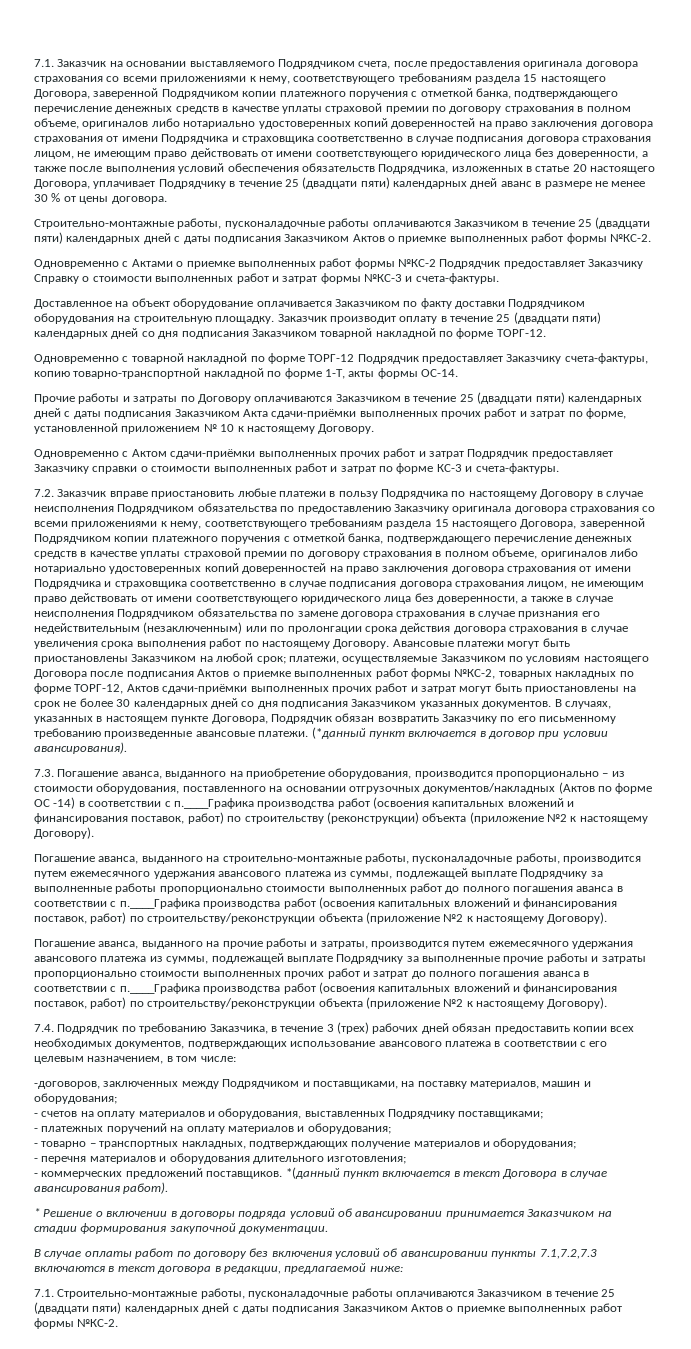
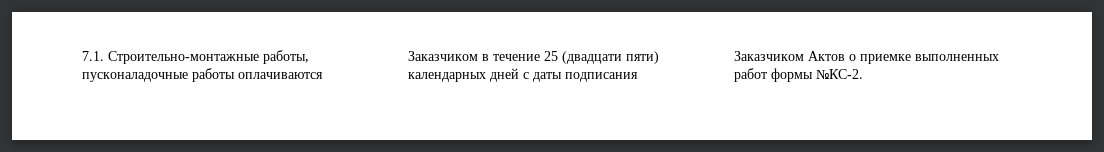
[34,59,638,69] [34,73,606,84] [34,88,619,99] [34,103,631,114] [34,118,653,129] [34,134,652,144] [34,148,648,159] [34,163,656,174] [34,177,646,189] [34,193,167,204] [34,217,651,229] [34,232,651,244] [34,258,644,269] [34,273,499,284] [34,298,586,309] [34,312,602,324] [34,328,546,339] [34,353,648,364] [34,368,458,379] [34,392,642,404] [34,408,626,419] [34,423,375,434] [34,448,613,459] [34,463,559,474] [34,488,643,499] [34,503,656,514] [34,518,645,529] [34,533,633,544] [34,548,638,559] [34,563,631,574] [34,579,645,589] [34,593,613,604] [34,608,600,619] [34,622,628,634] [34,638,570,649] [34,653,649,664] [34,668,634,679] [34,683,636,694] [34,698,611,709] [34,713,617,724] [34,727,608,739] [34,742,127,754] [34,768,625,779] [34,782,653,794] [34,797,575,809] [34,812,648,824] [34,827,94,839] [34,853,641,864] [34,868,603,879] [34,883,623,894] [34,897,618,909] [34,912,608,924] [34,938,634,949] [34,953,646,964] [34,968,590,979] [34,982,618,994] [34,997,608,1009] [34,1022,635,1034] [34,1038,608,1049] [34,1056,236,1064] [34,1079,591,1089] [34,1093,117,1104] [34,1108,544,1119] [34,1123,391,1134] [34,1138,577,1149] [34,1153,407,1164] [34,1167,608,1179] [34,1182,169,1194] [34,1208,612,1219] [34,1223,329,1234] [34,1248,597,1259] [34,1263,403,1274] [34,1289,54,1297] 7.1. Заказчик на основании выставляемого Подрядчиком счета, после предоставления оригинала договора страхования со всеми приложениями к нему, соответствующего требованиям раздела 15 настоящего Договора, заверенной Подрядчиком копии платежного поручения с отметкой банка, подтверждающего перечисление денежных средств в качестве уплаты страховой премии по договору страхования в полном объеме, оригиналов либо нотариально удостоверенных копий доверенностей на право заключения договора страхования от имени Подрядчика и страховщика соответственно в случае подписания договора страхования лицом, не имеющим право действовать от имени соответствующего юридического лица без доверенности, а также после выполнения условий обеспечения обязательств Подрядчика, изложенных в статье 20 настоящего Договора, уплачивает Подрядчику в течение 25 (двадцати пяти) календарных дней аванс в размере не менее 30 % от цены договора. // Строительно-монтажные работы, пусконаладочные работы оплачиваются Заказчиком в течение 25 (двадцати пяти) календарных дней с даты подписания Заказчиком Актов о приемке выполненных работ формы №КС-2. // Одновременно с Актами о приемке выполненных работ формы №КС-2 Подрядчик предоставляет Заказчику Справку о стоимости выполненных работ и затрат формы №КС-3 и счета-фактуры. // Доставленное на объект оборудование оплачивается Заказчиком по факту доставки Подрядчиком оборудования на строительную площадку. Заказчик производит оплату в течение 25 (двадцати пяти) календарных дней со дня подписания Заказчиком товарной накладной по форме ТОРГ-12. // Одновременно с товарной накладной по форме ТОРГ-12 Подрядчик предоставляет Заказчику счета-фактуры, копию товарно-транспортной накладной по форме 1-Т, акты формы ОС-14. // Прочие работы и затраты по Договору оплачиваются Заказчиком в течение 25 (двадцати пяти) календарных дней с даты подписания Заказчиком Акта сдачи-приёмки выполненных прочих работ и затрат по форме, установленной приложением № 10 к настоящему Договору. // Одновременно с Актом сдачи-приёмки выполненных прочих работ и затрат Подрядчик предоставляет Заказчику справки о стоимости выполненных работ и затрат по форме КС-3 и счета-фактуры. // 7.2. Заказчик вправе приостановить любые платежи в пользу Подрядчика по настоящему Договору в случае неисполнения Подрядчиком обязательства по предоставлению Заказчику оригинала договора страхования со всеми приложениями к нему, соответствующего требованиям раздела 15 настоящего Договора, заверенной Подрядчиком копии платежного поручения с отметкой банка, подтверждающего перечисление денежных средств в качестве уплаты страховой премии по договору страхования в полном объеме, оригиналов либо нотариально удостоверенных копий доверенностей на право заключения договора страхования от имени Подрядчика и страховщика соответственно в случае подписания договора страхования лицом, не имеющим право действовать от имени соответствующего юридического лица без доверенности, а также в случае неисполнения Подрядчиком обязательства по замене договора страхования в случае признания его недействительным (незаключенным) или по пролонгации срока действия договора страхования в случае увеличения срока выполнения работ по настоящему Договору. Авансовые платежи могут быть приостановлены Заказчиком на любой срок; платежи, осуществляемые Заказчиком по условиям настоящего Договора после подписания Актов о приемке выполненных работ формы №КС-2, товарных накладных по форме ТОРГ-12, Актов сдачи-приёмки выполненных прочих работ и затрат могут быть приостановлены на срок не более 30 календарных дней со дня подписания Заказчиком указанных документов. В случаях, указанных в настоящем пункте Договора, Подрядчик обязан возвратить Заказчику по его письменному требованию произведенные авансовые платежи. (*данный пункт включается в договор при условии авансирования). // 7.3. Погашение аванса, выданного на приобретение оборудования, производится пропорционально – из стоимости оборудования, поставленного на основании отгрузочных документов/накладных (Актов по форме ОС -14) в соответствии с п.____Графика производства работ (освоения капитальных вложений и финансирования поставок, работ) по строительству (реконструкции) объекта (приложение №2 к настоящему Договору). // Погашение аванса, выданного на строительно-монтажные работы, пусконаладочные работы, производится путем ежемесячного удержания авансового платежа из суммы, подлежащей выплате Подрядчику за выполненные работы пропорционально стоимости выполненных работ до полного погашения аванса в соответствии с п.____Графика производства работ (освоения капитальных вложений и финансирования поставок, работ) по строительству/реконструкции объекта (приложение №2 к настоящему Договору). // Погашение аванса, выданного на прочие работы и затраты, производится путем ежемесячного удержания авансового платежа из суммы, подлежащей выплате Подрядчику за выполненные прочие работы и затраты пропорционально стоимости выполненных прочих работ и затрат до полного погашения аванса в соответствии с п.____Графика производства работ (освоения капитальных вложений и финансирования поставок, работ) по строительству/реконструкции объекта (приложение №2 к настоящему Договору). // 7.4. Подрядчик по требованию Заказчика, в течение 3 (трех) рабочих дней обязан предоставить копии всех необходимых документов, подтверждающих использование авансового платежа в соответствии с его целевым назначением, в том числе: // -договоров, заключенных между Подрядчиком и поставщиками, на поставку материалов, машин и оборудования; // - счетов на оплату материалов и оборудования, выставленных Подрядчику поставщиками; // - платежных поручений на оплату материалов и оборудования; // - товарно – транспортных накладных, подтверждающих получение материалов и оборудования; // - перечня материалов и оборудования длительного изготовления; // - коммерческих предложений поставщиков. *(данный пункт включается в текст Договора в случае авансирования работ). // * Решение о включении в договоры подряда условий об авансировании принимается Заказчиком на стадии формирования закупочной документации. // В случае оплаты работ по договору без включения условий об авансировании пункты 7.1,7.2,7.3 включаются в текст договора в редакции, предлагаемой ниже: // 7.1. -> [82,51,104,61] 7.1.

